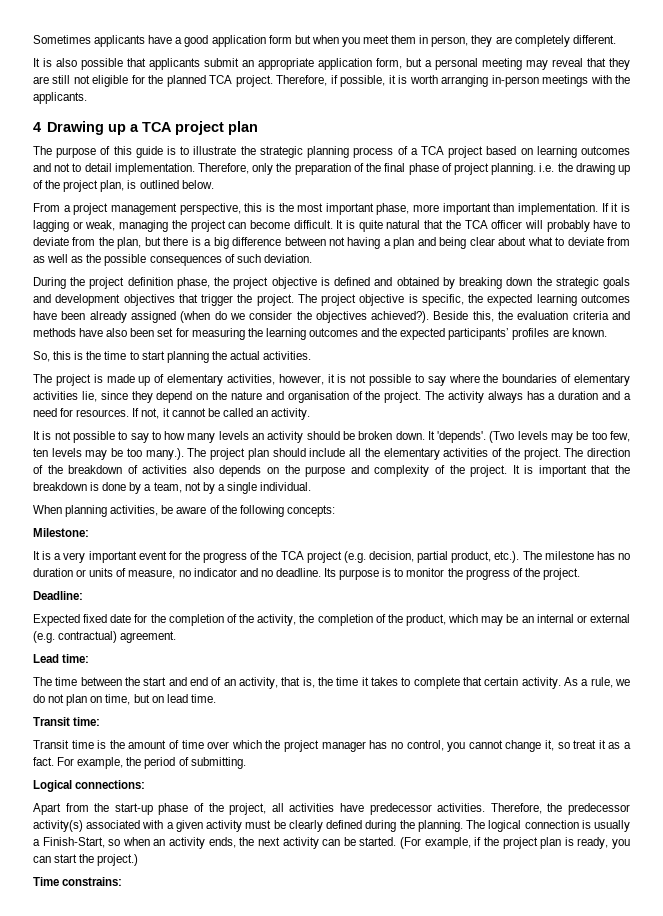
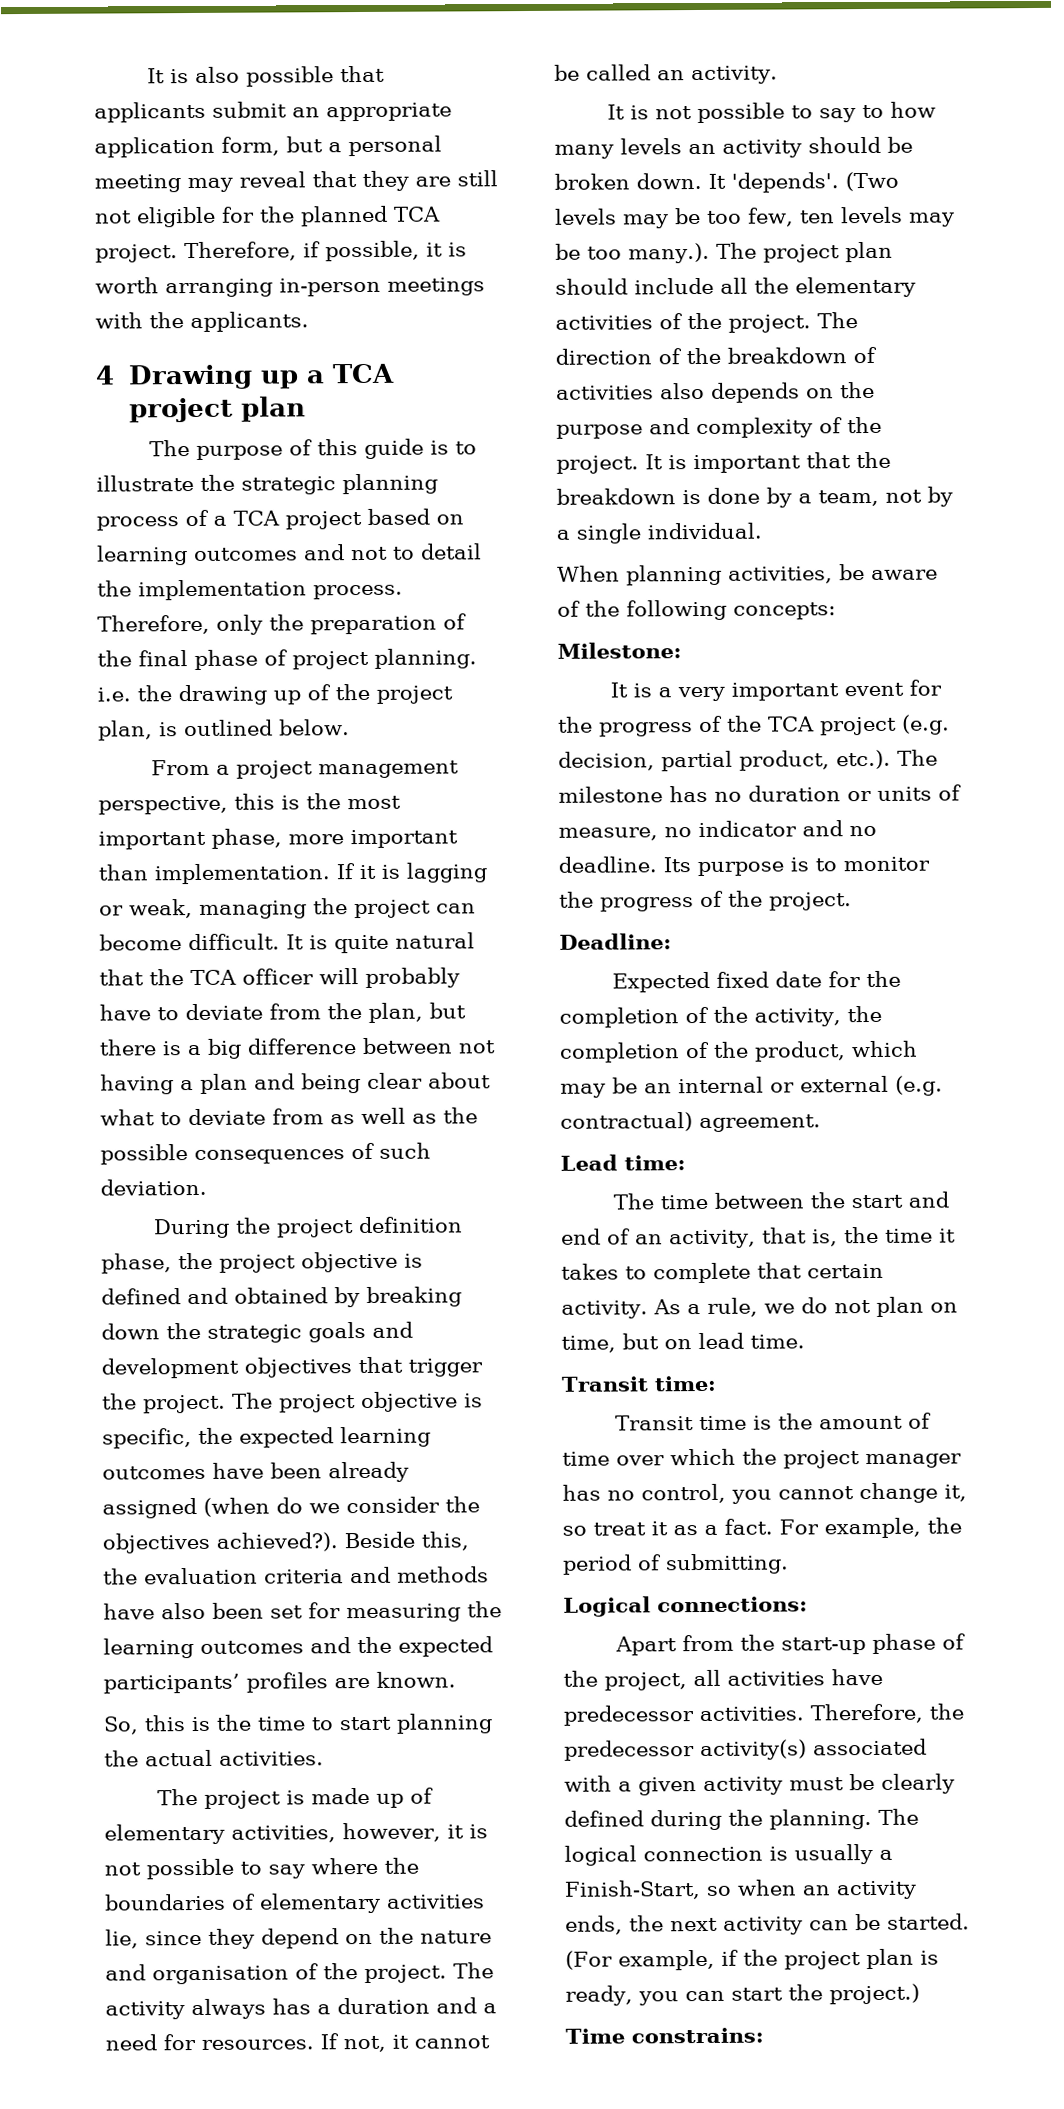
[33,35,616,47] Sometimes applicants have a good application form but when you meet them in person, they are completely different. // -> (146, 76) none
[114,163,195,175] implementation. -> [97,579,403,601] the implementation process.

